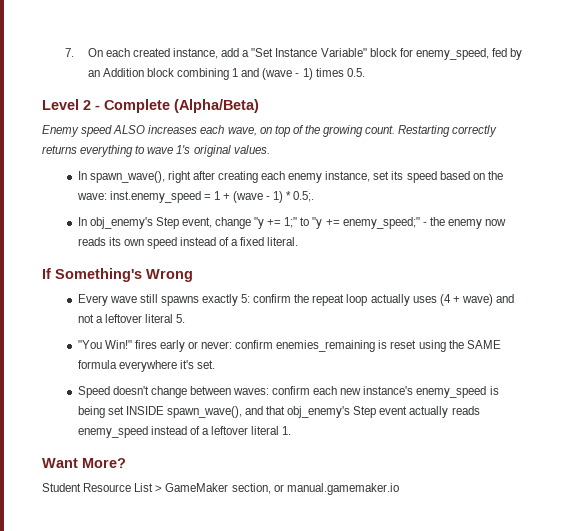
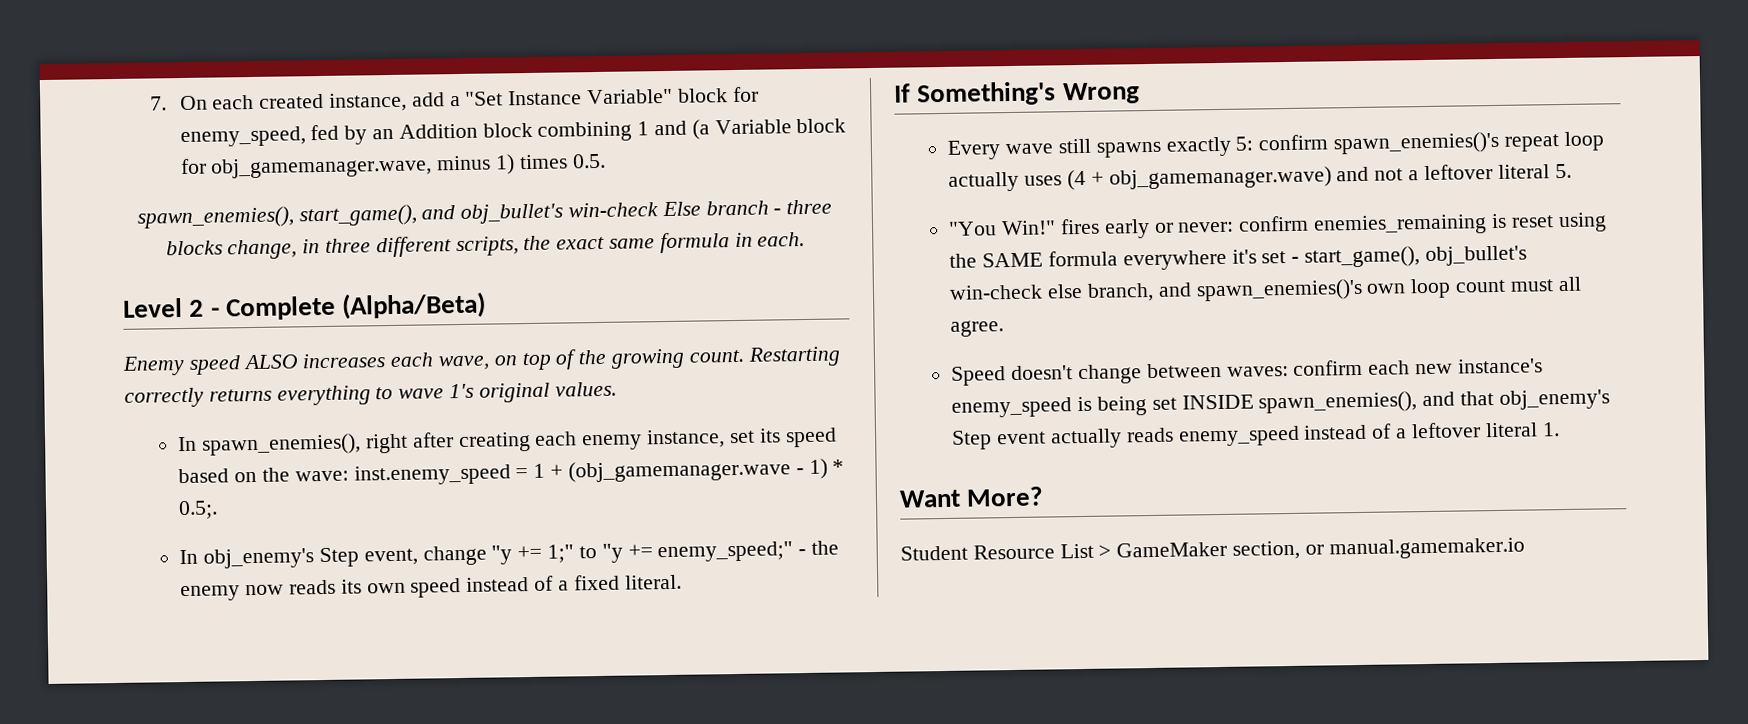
[262,68,365,80] (wave - 1) times 0.5. -> [691,118,847,140] [179,153,606,179] [136,199,833,229] [165,231,806,260] (a Variable block for obj_gamemanager.wave, minus 1) times 0.5. // spawn_enemies(), start_game(), and obj_bullet's win-check Else branch - three blocks change, in three different scripts, the exact same formula in each.
[89,171,165,183] spawn_wave(), -> [201,433,362,456] spawn_enemies(),
[233,191,264,203] (wave -> [567,459,791,483] (obj_gamemanager.wave
[294,294,310,303] the -> [1333,131,1501,155] spawn_enemies()'s
[461,294,493,306] wave) -> [1108,166,1332,190] obj_gamemanager.wave)
[196,360,215,369] set. -> [1261,245,1527,268] [949,276,1582,302] [950,320,1005,337] set - start_game(), obj_bullet's win-check else branch, and spawn_enemies()'s own loop count must all agree.
[166,406,242,418] spawn_wave(), -> [1258,391,1418,414] spawn_enemies(),

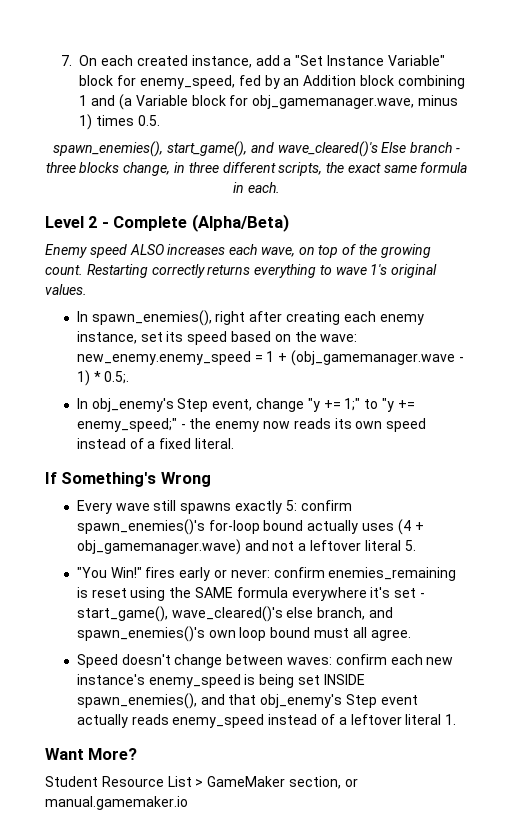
[460,202,658,224] obj_bullet's win-check -> [277,141,378,157] wave_cleared()'s
[353,464,511,486] inst.enemy_speed -> [76,351,251,365] new_enemy.enemy_speed
[1503,131,1605,152] repeat loop -> [208,520,304,534] for-loop bound
[1424,245,1527,267] [949,284,1044,300] obj_bullet's win-check -> [171,606,283,622] wave_cleared()'s
[1455,279,1507,293] count -> [270,627,311,638] bound

